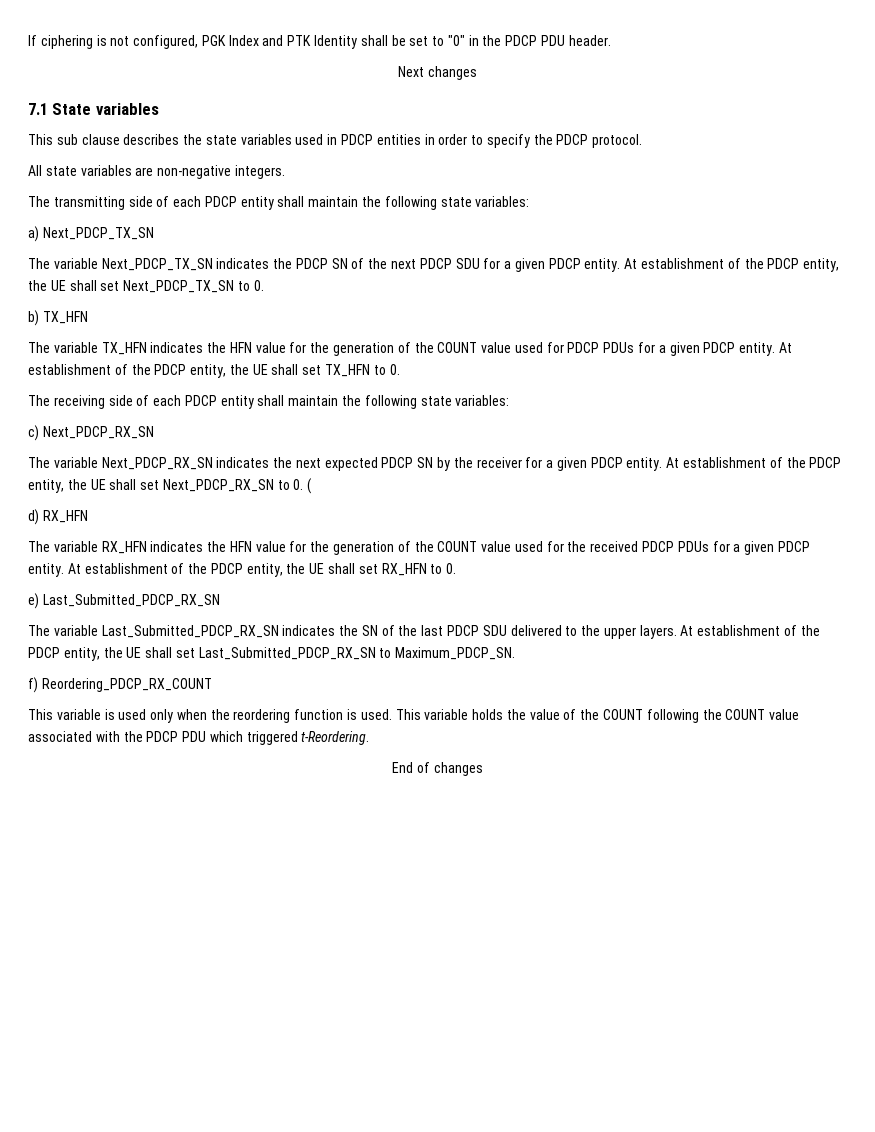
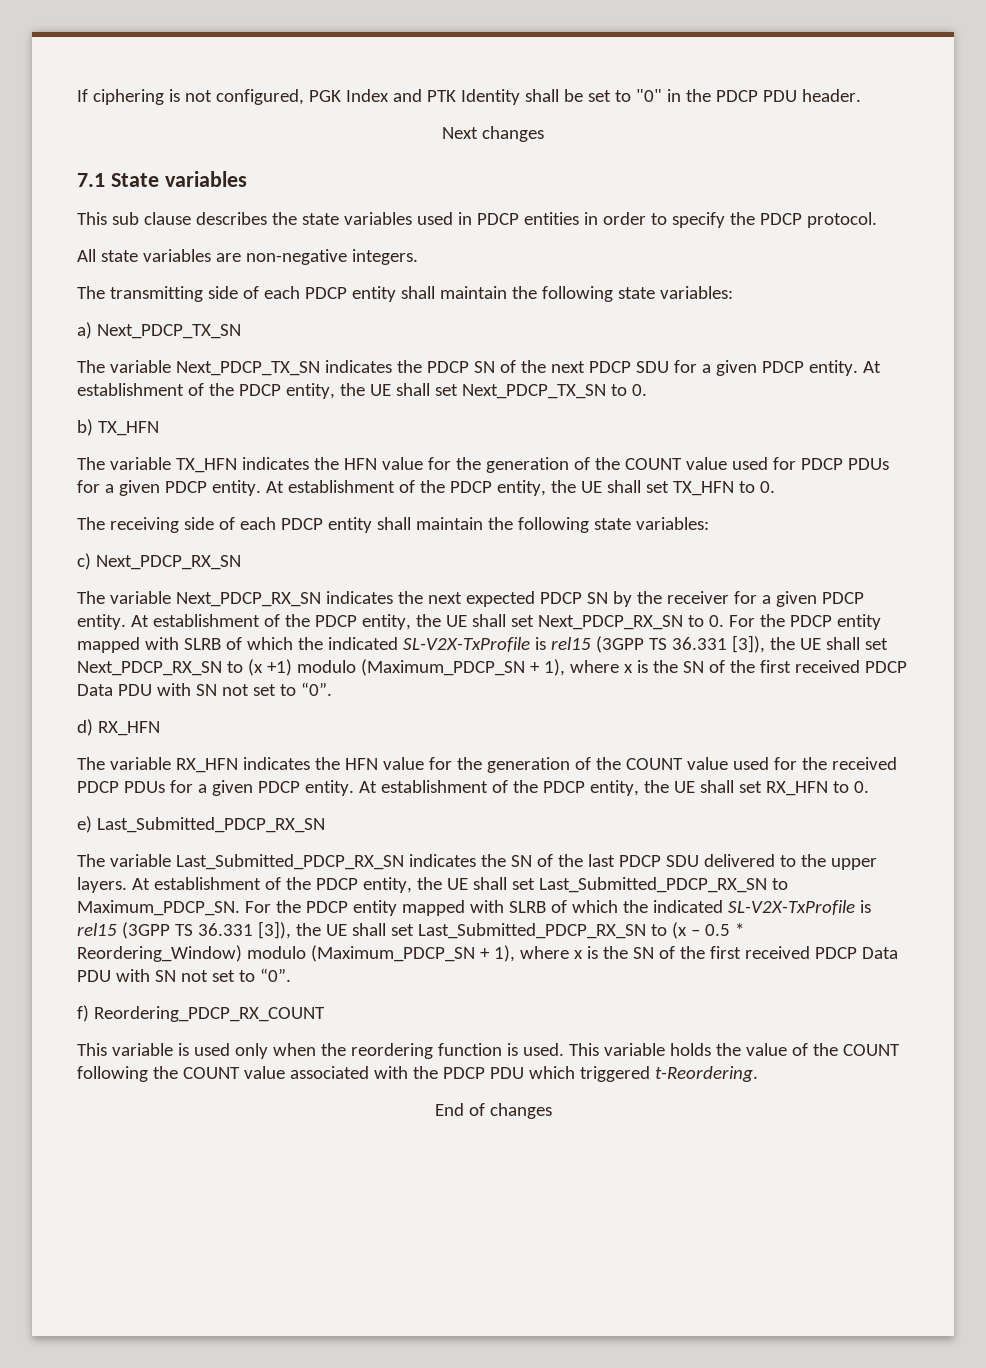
[307,478,312,494] ( -> [728,614,881,630] [77,635,888,653] [77,659,907,676] [77,682,332,696] For the PDCP entity mapped with SLRB of which the indicated SL-V2X-TxProfile is rel15 (3GPP TS 36.331 [3]), the UE shall set Next_PDCP_RX_SN to (x +1) modulo (Maximum_PDCP_SN + 1), where x is the SN of the first received PDCP Data PDU with SN not set to “0”.
(516, 653) none -> [244,900,871,916] [77,921,744,939] [77,945,898,962] [77,968,291,982] For the PDCP entity mapped with SLRB of which the indicated SL-V2X-TxProfile is rel15 (3GPP TS 36.331 [3]), the UE shall set Last_Submitted_PDCP_RX_SN to (x – 0.5 * Reordering_Window) modulo (Maximum_PDCP_SN + 1), where x is the SN of the first received PDCP Data PDU with SN not set to “0”.

